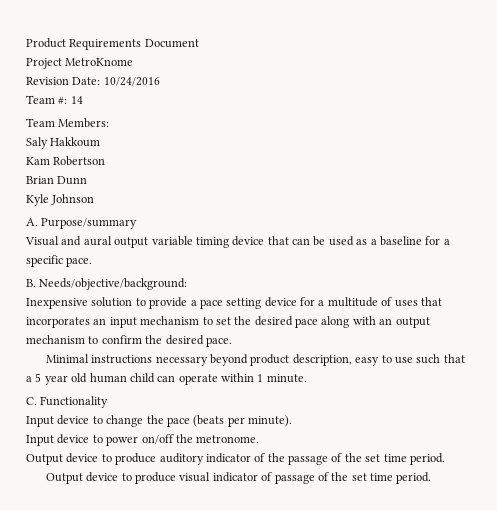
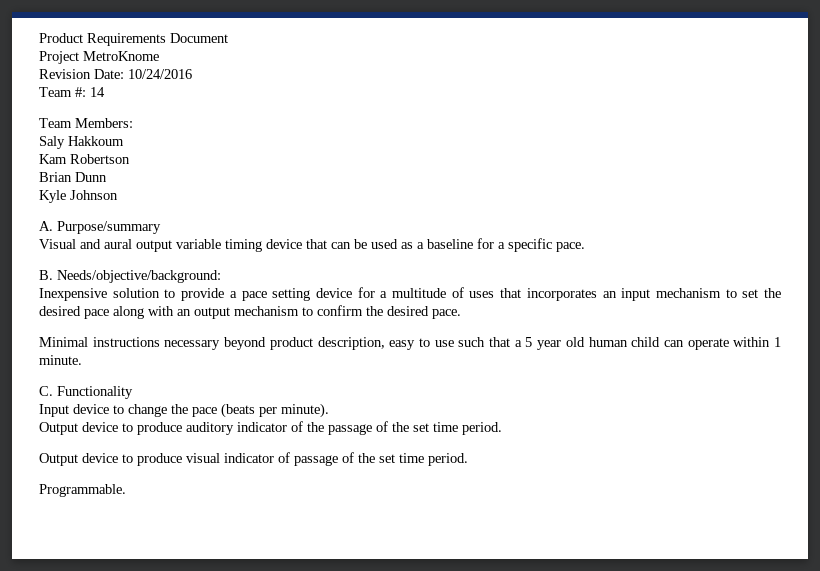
[26,434,260,446] // Input device to power on/off the metronome. -> (329, 410) none
(432, 478) none -> [39,484,126,497] // Programmable.

